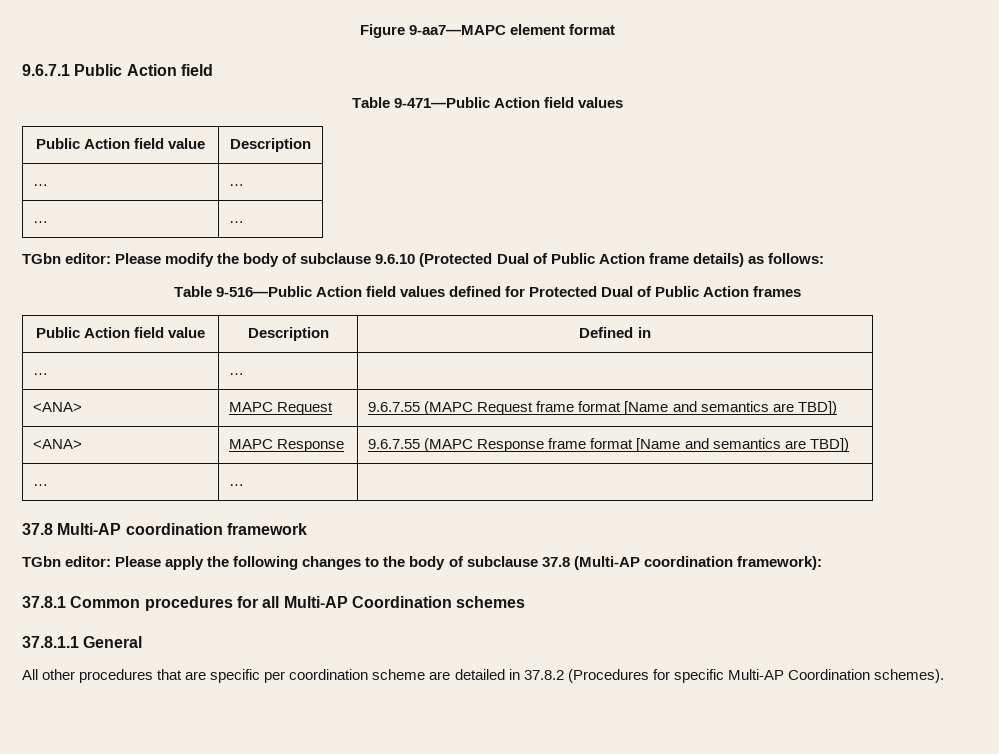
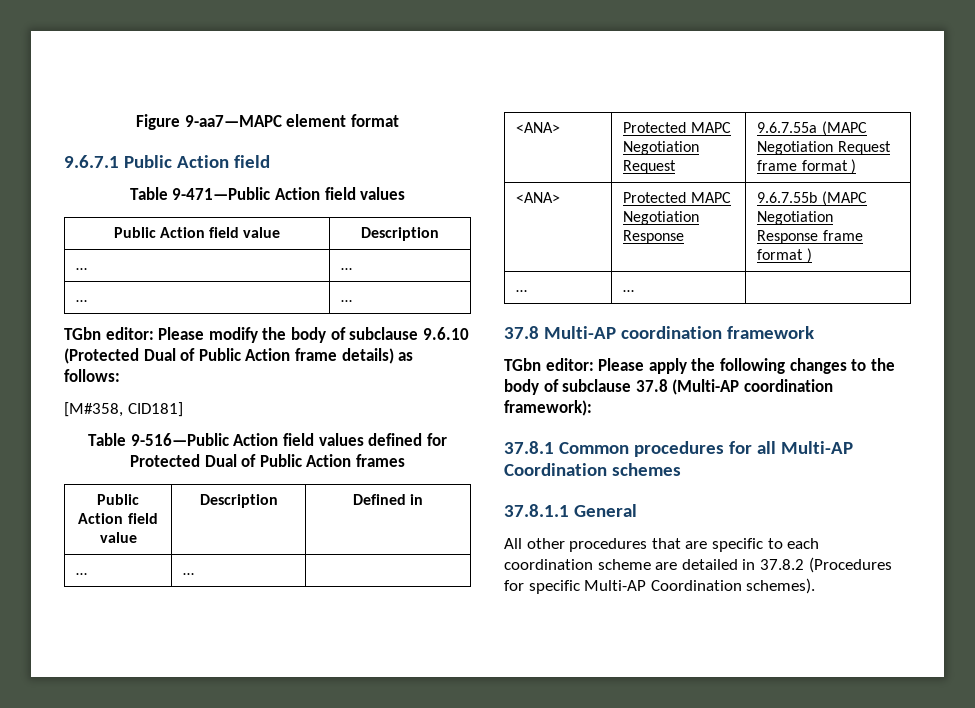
(824, 258) none -> [64,402,183,417] // [M#358, CID181]
[229,402,334,415] [368,401,837,415] [33,439,83,449] [229,439,345,452] [368,438,849,452] MAPC Request | 9.6.7.55 (MAPC Request frame format [Name and semantics are TBD]) // <ANA> | MAPC Response | 9.6.7.55 (MAPC Response frame format [Name and semantics are TBD]) -> [623,122,731,133] [623,141,700,155] [623,160,677,174] [757,121,867,136] [757,141,891,155] [757,159,856,174] [516,192,561,203] [623,192,731,203] [623,211,700,225] [623,230,685,244] [757,191,867,206] [757,211,834,225] [757,230,863,244] [757,248,812,263] Protected MAPC Negotiation Request | 9.6.7.55a (MAPC Negotiation Request frame format ) // <ANA> | Protected MAPC Negotiation Response | 9.6.7.55b (MAPC Negotiation Response frame format )
[264,671,286,683] per -> [767,538,820,549] to each

